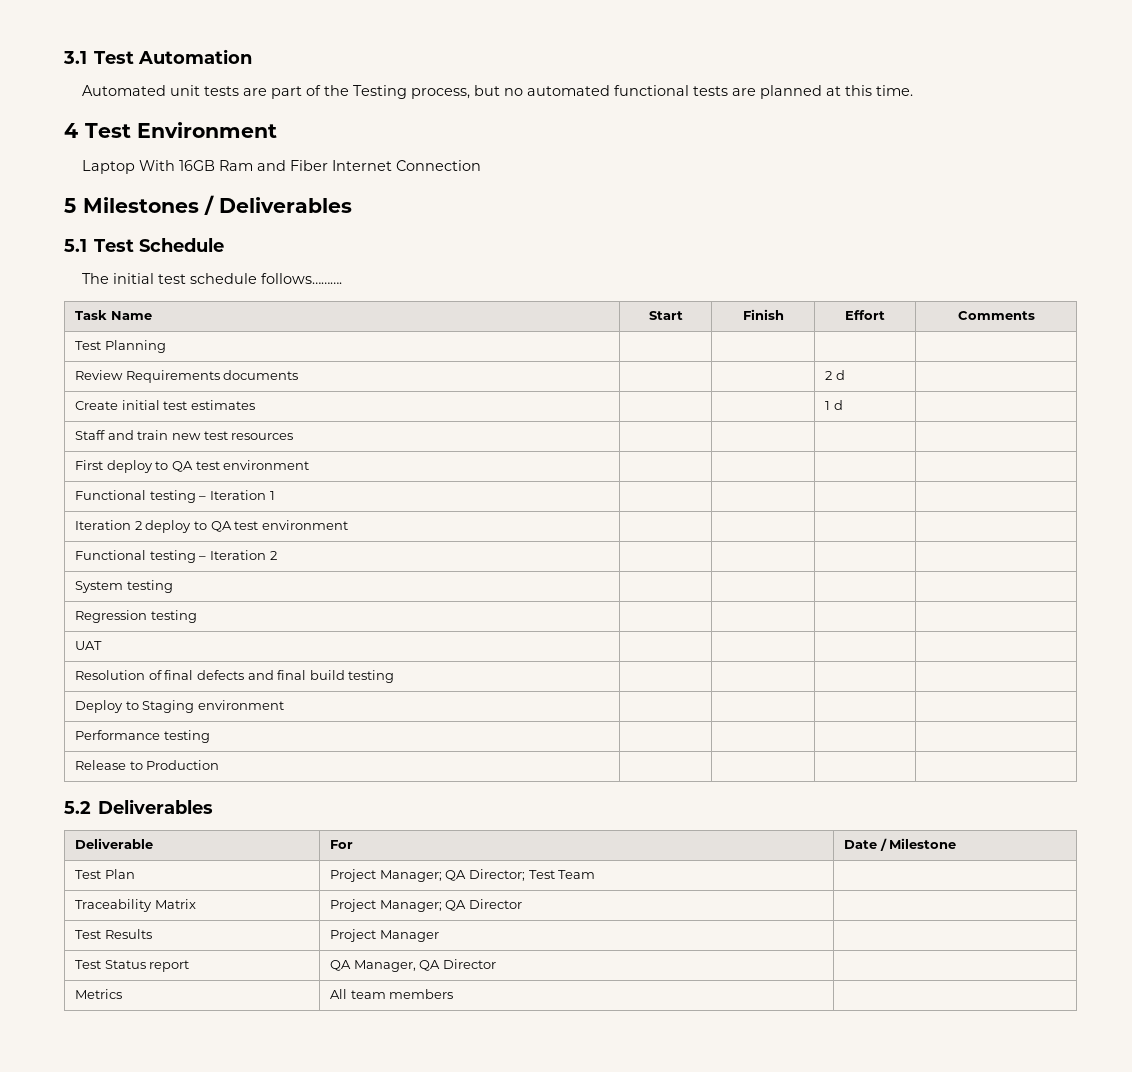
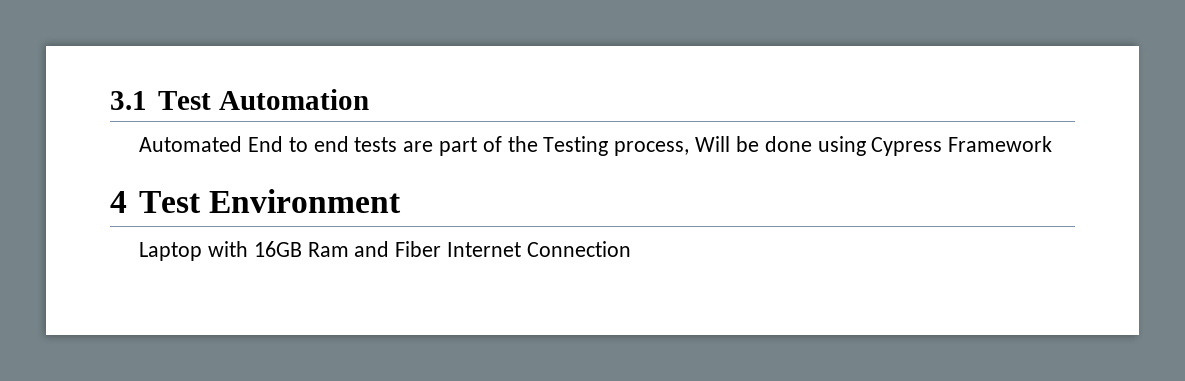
[170,85,201,96] unit -> [248,136,349,152] End to end
[474,85,914,99] but no automated functional tests are planned at this time. -> [695,136,1053,156] Will be done using Cypress Framework
[139,160,176,171] With -> [208,241,249,257] with
[64,195,353,215] [64,238,225,252] [82,273,343,284] [75,310,152,320] [648,311,683,320] [742,309,784,320] [845,310,885,320] [957,311,1035,320] [75,340,166,353] [75,370,299,383] [825,370,845,380] [75,400,255,410] [825,400,843,410] [75,430,294,440] [75,460,310,473] [75,490,275,503] [75,520,348,533] [75,550,277,563] [75,580,173,593] [75,610,197,623] [75,641,103,650] [75,670,395,683] [75,700,284,713] [75,730,210,743] [75,760,220,770] [64,799,214,814] [75,838,154,849] [330,840,354,849] [844,838,957,851] [75,869,135,879] [330,869,596,882] [75,899,196,912] [330,899,522,912] [75,929,152,939] [330,929,439,942] [75,960,190,972] [330,959,496,972] [75,989,123,999] [330,989,454,999] // 5 Milestones / Deliverables // 5.1 Test Schedule // The initial test schedule follows………. // Task Name | Start | Finish | Effort | Comments // Test Planning | | | | // Review Requirements documents | | | 2 d | // Create initial test estimates | | | 1 d | // Staff and train new test resources | | | | // First deploy to QA test environment | | | | // Functional testing – Iteration 1 | | | | // Iteration 2 deploy to QA test environment | | | | // Functional testing – Iteration 2 | | | | // System testing | | | | // Regression testing | | | | // UAT | | | | // Resolution of final defects and final build testing | | | | // Deploy to Staging environment | | | | // Performance testing | | | | // Release to Production | | | | // 5.2 Deliverables // Deliverable | For | Date / Milestone // Test Plan | Project Manager; QA Director; Test Team | // Traceability Matrix | Project Manager; QA Director | // Test Results | Project Manager | // Test Status report | QA Manager, QA Director | // Metrics | All team members | -> (631, 249) none

